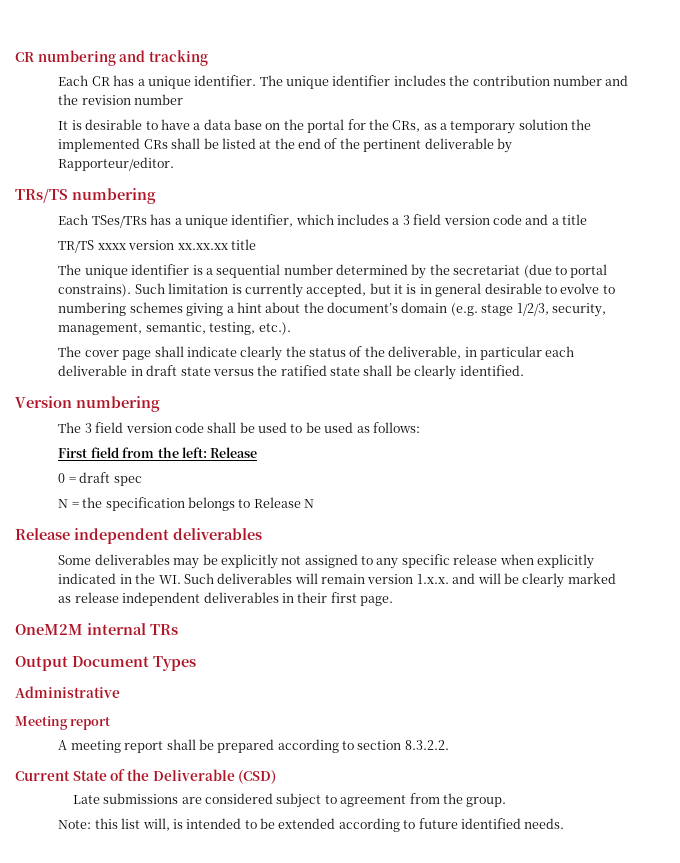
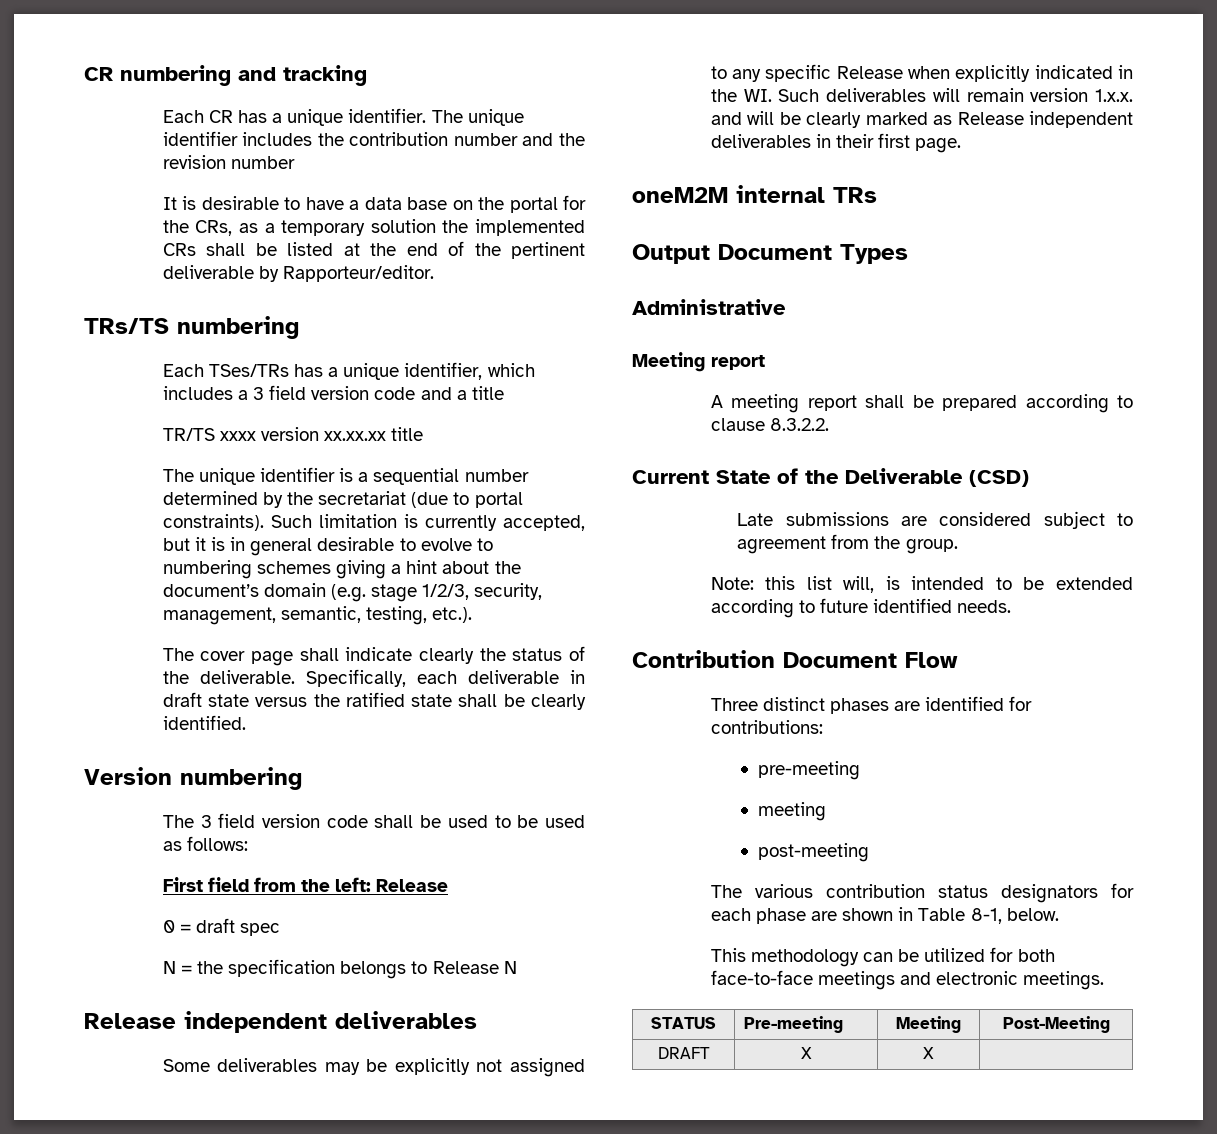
[58,284,132,297] constrains). -> [162,514,264,531] constraints).
[388,346,542,360] deliverable, in particular -> [199,669,406,687] deliverable. Specifically,
[453,554,498,565] release -> [836,66,903,79] Release
[74,592,119,603] release -> [957,112,1024,125] Release
[15,624,83,635] OneM2M -> [632,187,728,203] oneM2M
[357,740,402,750] section -> [710,418,765,431] clause
(565, 823) none -> [632,650,958,668] [710,696,1033,714] [710,720,823,734] [758,761,861,780] [758,802,827,821] [758,843,870,862] [710,883,1134,903] [710,907,1059,924] [710,947,1055,967] [710,970,1105,990] [651,1017,716,1029] [743,1016,843,1033] [896,1016,961,1033] [1002,1016,1110,1033] [658,1047,710,1059] [800,1047,812,1059] [923,1047,934,1059] // Contribution Document Flow // Three distinct phases are identified for contributions: // pre-meeting // meeting // post-meeting // The various contribution status designators for each phase are shown in Table 8-1, below. // This methodology can be utilized for both face-to-face meetings and electronic meetings. // STATUS | Pre-meeting | Meeting | Post-Meeting // DRAFT | X | X |

